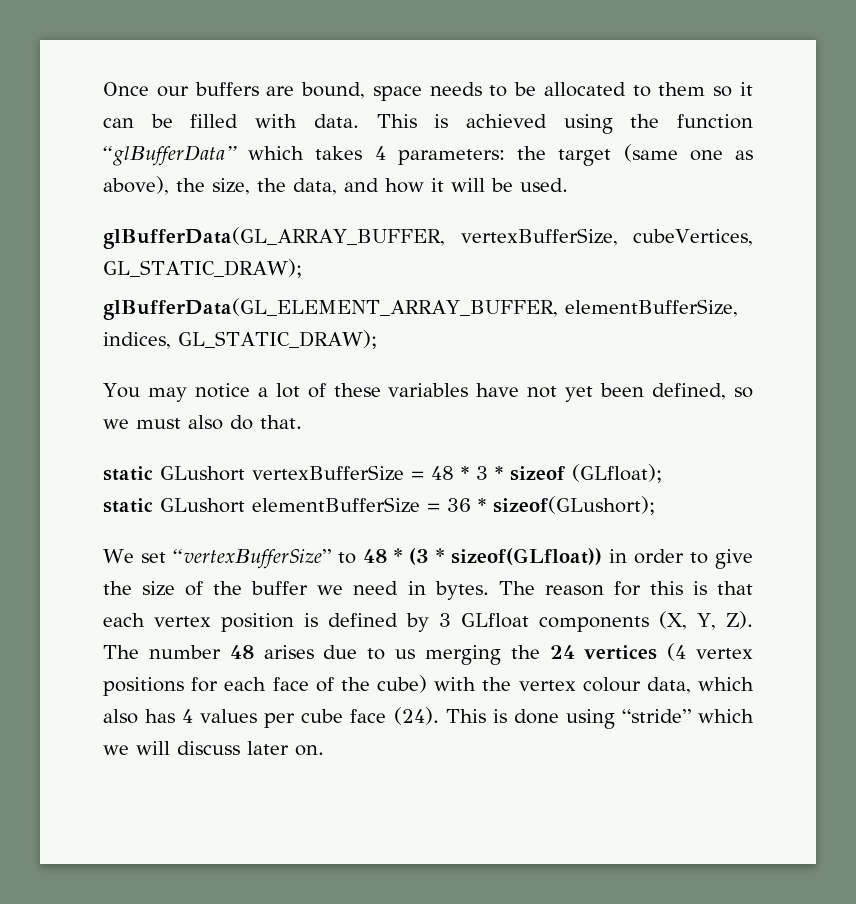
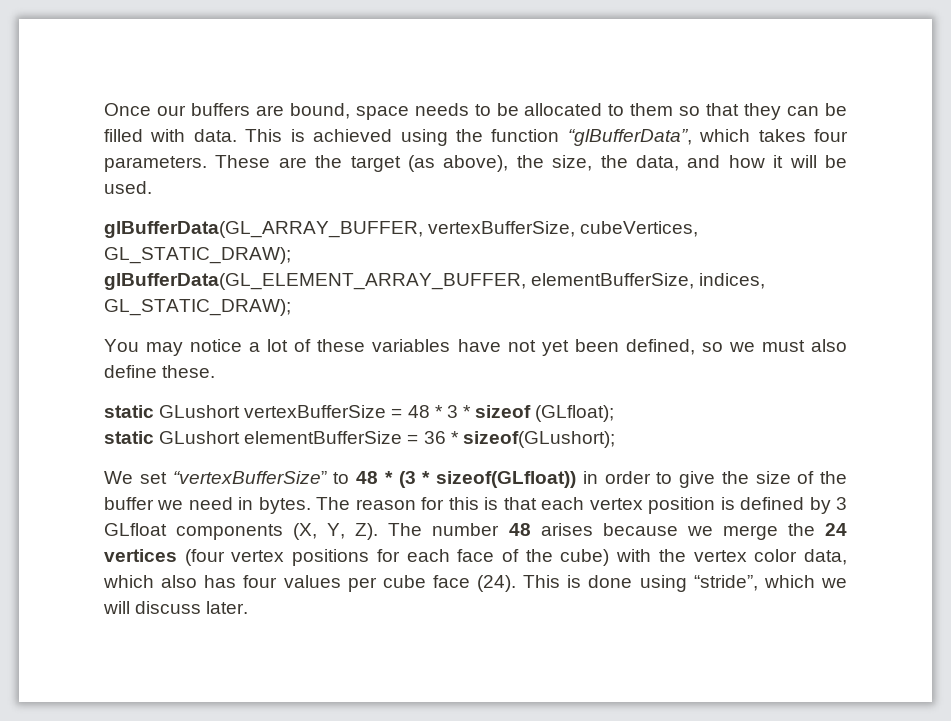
[739,82,753,96] it -> [706,103,782,120] that they
[103,145,237,166] “glBufferData” -> [567,129,692,146] “glBufferData”,
[374,144,753,166] 4 parameters: the target (same one as -> [813,129,848,142] [104,155,435,172] four parameters. These are the target (as
[230,415,302,430] do that. -> [104,365,216,378] define these.
[323,645,501,665] due to us merging -> [602,523,778,540] because we merge
[667,643,687,661] (4 -> [184,549,225,566] (four
[582,677,641,692] colour -> [754,549,798,562] color
[182,709,194,723] 4 -> [243,575,278,588] four
[621,709,691,723] “stride” -> [693,575,758,591] “stride”,
[247,741,324,756] later on. -> [206,601,249,614] later.

